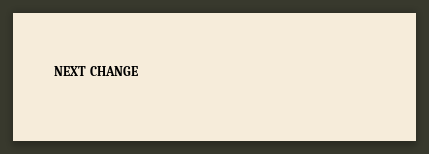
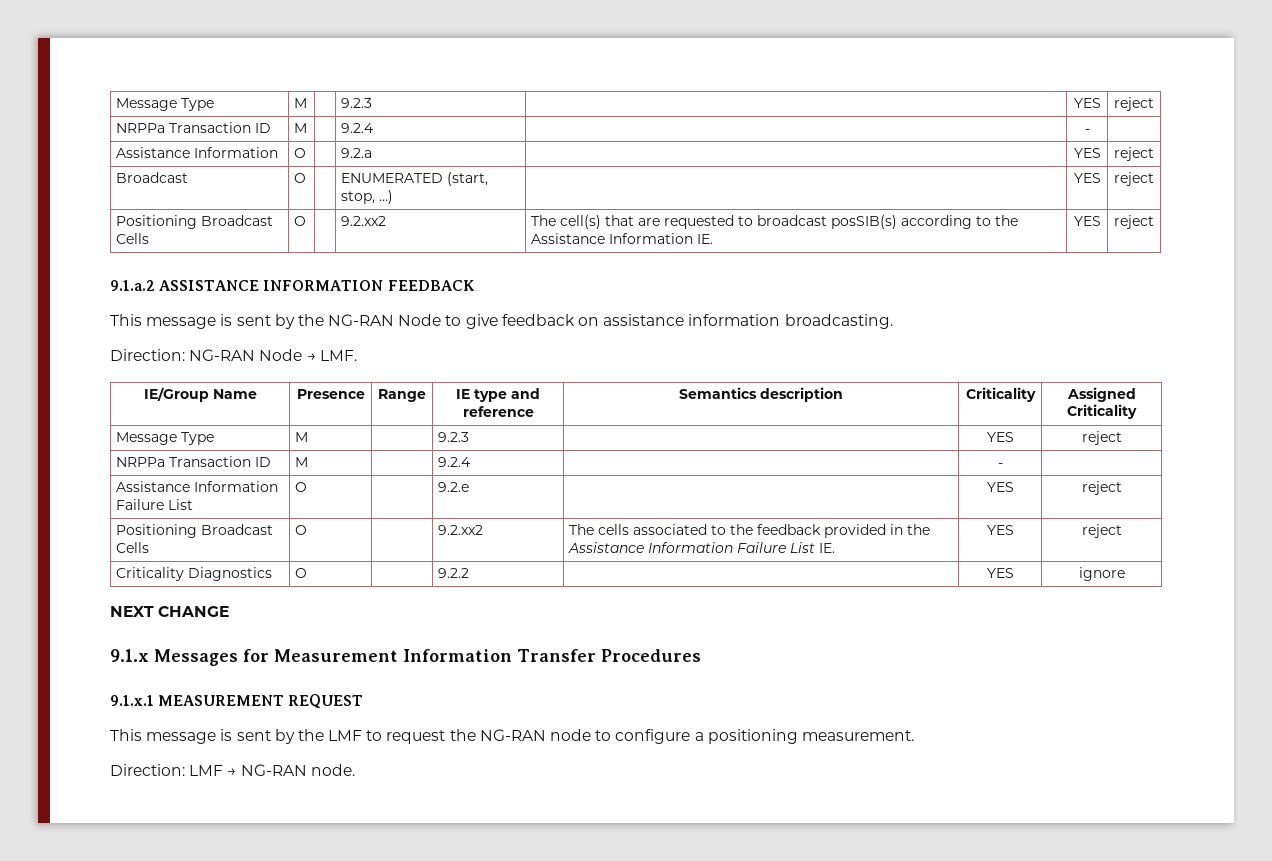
[54,66,138,76] NEXT CHANGE -> [116,98,215,111] [294,98,308,108] [341,98,373,108] [1073,98,1101,108] [1114,97,1154,111] [116,122,272,133] [294,123,308,133] [341,123,375,133] [1084,129,1090,133] [116,147,279,158] [294,148,307,158] [341,148,373,158] [1073,148,1101,158] [1114,147,1154,161] [116,172,189,183] [294,173,307,183] [341,172,489,186] [341,190,394,204] [1073,173,1101,183] [1114,172,1154,186] [116,215,274,229] [116,233,150,244] [294,216,307,226] [341,216,387,226] [531,215,1019,229] [531,233,714,244] [1073,216,1101,226] [1114,215,1154,229] [110,280,475,291] [110,314,893,329] [110,349,357,361] [143,387,257,402] [296,389,365,399] [378,389,426,402] [456,388,540,402] [462,406,534,417] [679,387,843,402] [965,387,1036,402] [1066,387,1136,402] [1067,404,1137,419] [116,432,215,445] [295,432,309,442] [438,432,470,442] [986,432,1014,442] [1081,431,1122,445] [116,456,272,467] [295,457,309,467] [438,457,472,467] [997,463,1003,467] [116,481,279,492] [116,499,194,510] [295,482,308,492] [438,482,470,492] [986,482,1014,492] [1081,481,1122,495] [116,524,274,538] [116,542,150,553] [295,525,308,535] [438,525,484,535] [569,524,931,538] [568,542,836,553] [986,525,1014,535] [1081,524,1122,538] [116,567,273,581] [295,568,308,578] [438,568,470,578] [986,568,1014,578] [1078,567,1125,581] [110,606,230,617] [110,649,701,666] [110,694,364,709] [110,729,914,744] [110,764,355,776] Message Type | M | | 9.2.3 | | YES | reject // NRPPa Transaction ID | M | | 9.2.4 | | - | // Assistance Information | O | | 9.2.a | | YES | reject // Broadcast | O | | ENUMERATED (start, stop, …) | | YES | reject // Positioning Broadcast Cells | O | | 9.2.xx2 | The cell(s) that are requested to broadcast posSIB(s) according to the Assistance Information IE. | YES | reject // 9.1.a.2 ASSISTANCE INFORMATION FEEDBACK // This message is sent by the NG-RAN Node to give feedback on assistance information broadcasting. // Direction: NG-RAN Node → LMF. // IE/Group Name | Presence | Range | IE type and reference | Semantics description | Criticality | Assigned Criticality // Message Type | M | | 9.2.3 | | YES | reject // NRPPa Transaction ID | M | | 9.2.4 | | - | // Assistance Information Failure List | O | | 9.2.e | | YES | reject // Positioning Broadcast Cells | O | | 9.2.xx2 | The cells associated to the feedback provided in the Assistance Information Failure List IE. | YES | reject // Criticality Diagnostics | O | | 9.2.2 | | YES | ignore // NEXT CHANGE // 9.1.x Messages for Measurement Information Transfer Procedures // 9.1.x.1 MEASUREMENT REQUEST // This message is sent by the LMF to request the NG-RAN node to configure a positioning measurement. // Direction: LMF → NG-RAN node.

